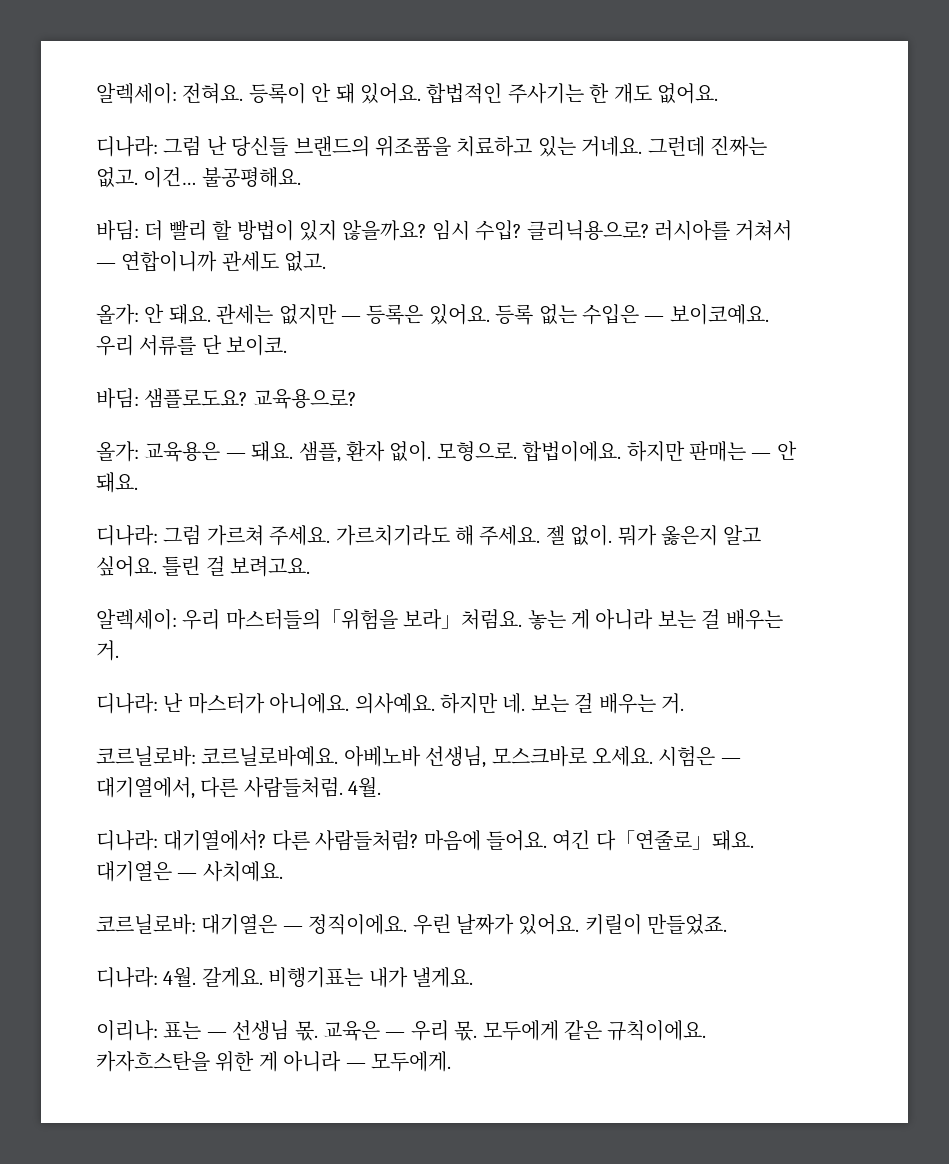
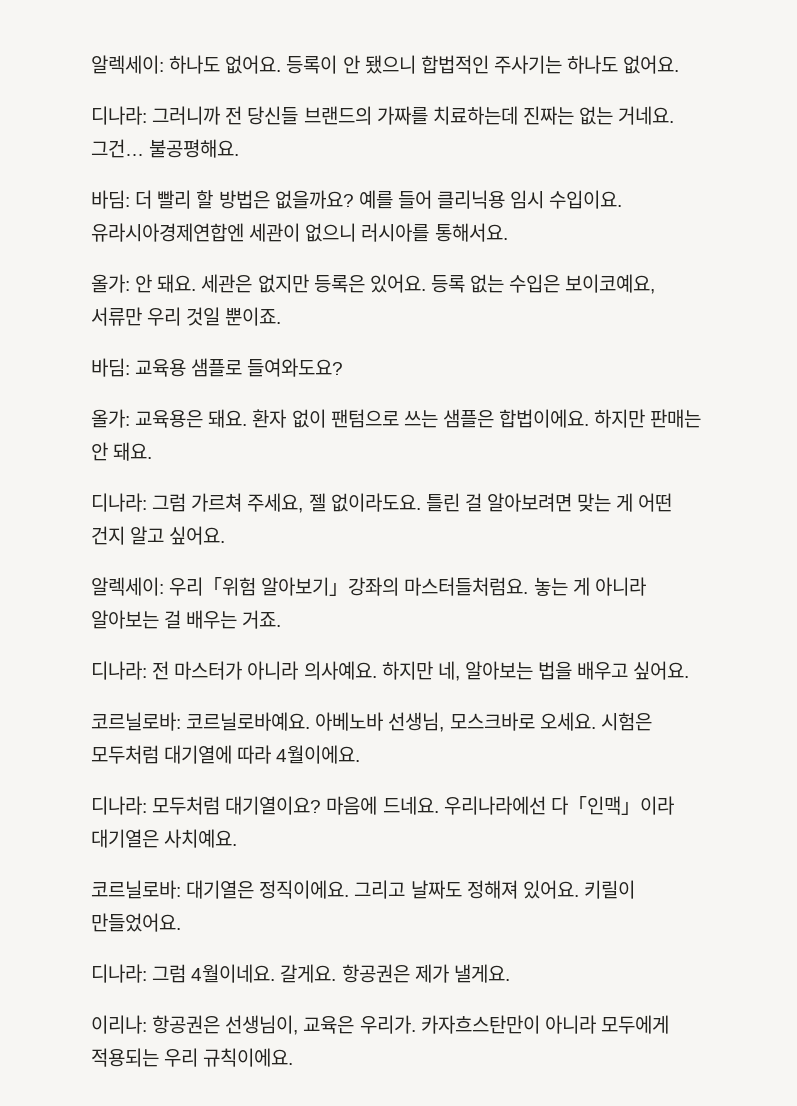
[96,83,718,104] [96,136,767,157] [96,167,197,188] 알렉세이: 전혀요. 등록이 안 돼 있어요. 합법적인 주사기는 한 개도 없어요. // 디나라: 그럼 난 당신들 브랜드의 위조품을 치료하고 있는 거네요. 그런데 진짜는 없고. 이건… -> [91,55,680,74] [91,106,675,125] [91,139,144,158] 알렉세이: 하나도 없어요. 등록이 안 됐으니 합법적인 주사기는 하나도 없어요. // 디나라: 그러니까 전 당신들 브랜드의 가짜를 치료하는데 진짜는 없는 거네요. 그건…
[236,220,793,241] [96,251,327,272] 방법이 있지 않을까요? 임시 수입? 클리닉용으로? 러시아를 거쳐서 — 연합이니까 관세도 없고. -> [218,190,623,209] [91,223,508,242] 방법은 없을까요? 예를 들어 클리닉용 임시 수입이요. 유라시아경제연합엔 세관이 없으니 러시아를 통해서요.
[216,304,361,325] 관세는 없지만 — -> [201,274,309,293] 세관은 없지만
[644,304,769,325] [96,335,288,356] [96,388,356,409] [96,441,517,463] — 보이코예요. 우리 서류를 단 보이코. // 바딤: 샘플로도요? 교육용으로? // 올가: 교육용은 — 돼요. 샘플, 환자 없이. 모형으로. -> [565,274,656,294] [91,307,282,326] [91,358,344,377] [91,409,494,428] 보이코예요, 서류만 우리 것일 뿐이죠. // 바딤: 교육용 샘플로 들여와도요? // 올가: 교육용은 돼요. 환자 없이 팬텀으로 쓰는 샘플은
[751,453,772,459] — -> (702, 418) none
[269,525,718,546] 주세요. 가르치기라도 해 주세요. 젤 없이. 뭐가 옳은지 -> [247,493,673,513] [91,526,125,545] 주세요, 젤 없이라도요. 틀린 걸 알아보려면 맞는 게 어떤 건지
[162,556,311,577] 틀린 걸 보려고요. -> (226, 535) none
[225,609,523,630] 마스터들의「위험을 보라」처럼요. -> [203,577,529,596] 「위험 알아보기」강좌의 마스터들처럼요.
[657,609,783,630] [96,640,119,661] [96,693,684,714] 보는 걸 배우는 거. // 디나라: 난 마스터가 아니에요. 의사예요. 하지만 네. 보는 걸 배우는 거. -> [91,610,282,629] [91,661,690,681] 알아보는 걸 배우는 거죠. // 디나라: 전 마스터가 아니라 의사예요. 하지만 네, 알아보는 법을 배우고 싶어요.
[720,758,741,764] [96,776,382,799] [96,830,754,851] [96,861,198,882] — 대기열에서, 다른 사람들처럼. 4월. // 디나라: 대기열에서? 다른 사람들처럼? 마음에 들어요. 여긴 다「연줄로」돼요. 대기열은 — -> [91,745,361,764] [91,796,674,815] [91,829,159,848] 모두처럼 대기열에 따라 4월이에요. // 디나라: 모두처럼 대기열이요? 마음에 드네요. 우리나라에선 다「인맥」이라 대기열은
[282,914,514,935] — 정직이에요. 우린 날짜가 -> [259,880,518,899] 정직이에요. 그리고 날짜도 정해져
[647,914,728,935] [96,966,473,988] [96,1020,707,1041] [96,1051,451,1072] 만들었죠. // 디나라: 4월. 갈게요. 비행기표는 내가 낼게요. // 이리나: 표는 — 선생님 몫. 교육은 — 우리 몫. 모두에게 같은 규칙이에요. 카자흐스탄을 위한 게 아니라 — 모두에게. -> [91,913,181,932] [91,964,510,983] [91,1015,669,1035] [91,1048,294,1067] 만들었어요. // 디나라: 그럼 4월이네요. 갈게요. 항공권은 제가 낼게요. // 이리나: 항공권은 선생님이, 교육은 우리가. 카자흐스탄만이 아니라 모두에게 적용되는 우리 규칙이에요.

